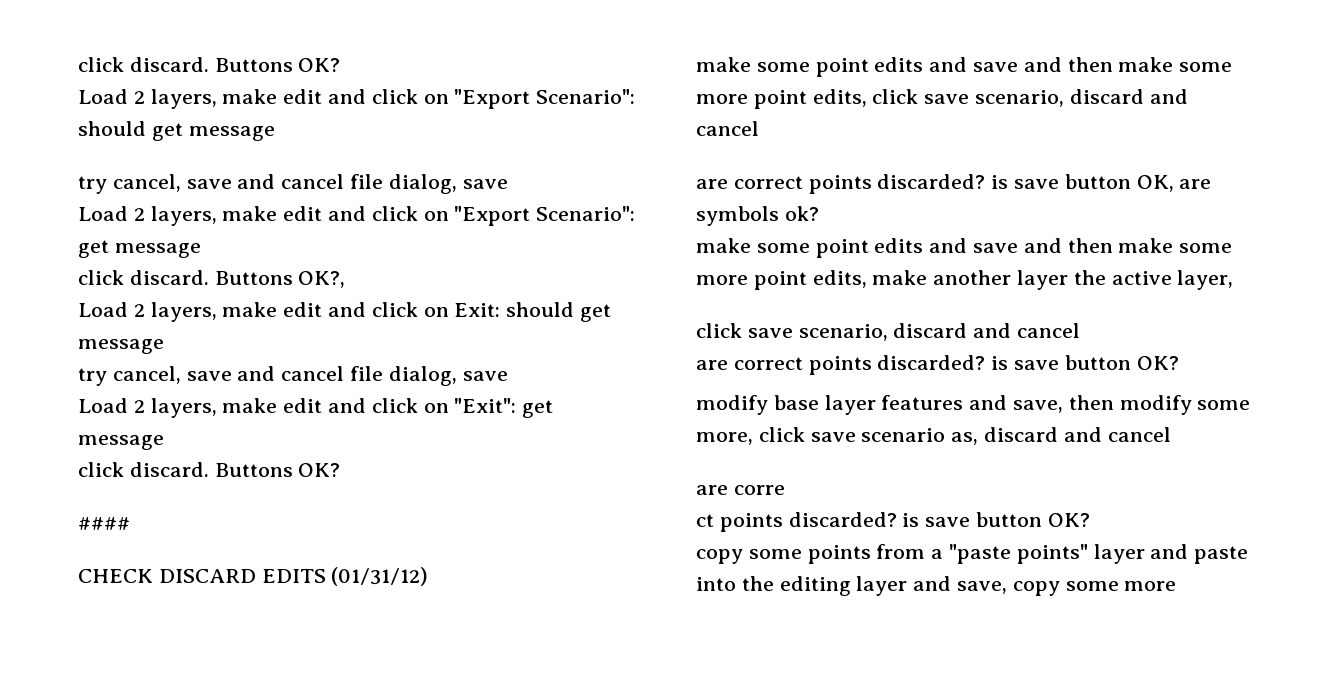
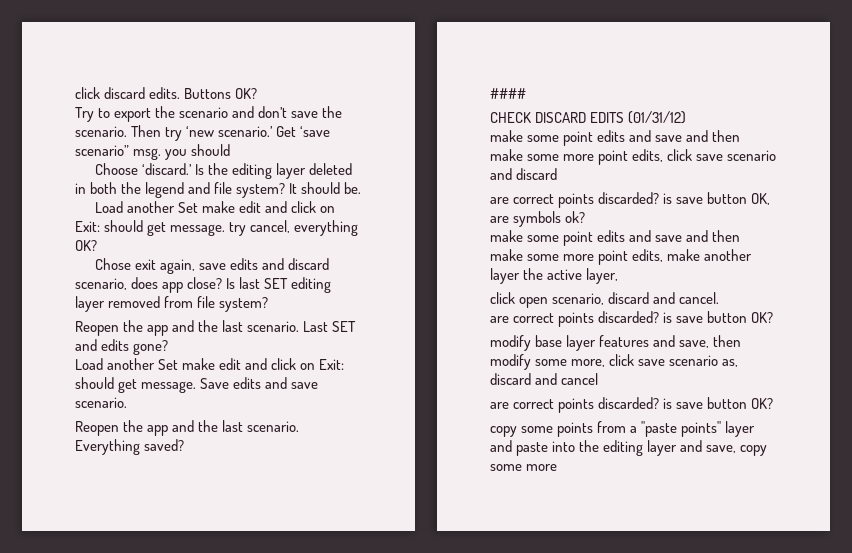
[78,57,341,72] [78,89,636,109] [78,121,275,141] [78,174,508,194] [78,206,636,226] [78,240,201,258] [78,270,346,288] [78,302,612,322] [78,339,164,354] [78,366,508,386] [78,398,554,418] [78,435,164,450] [78,462,341,477] click discard. Buttons OK? // Load 2 layers, make edit and click on "Export Scenario": should get message // try cancel, save and cancel file dialog, save // Load 2 layers, make edit and click on "Export Scenario": get message // click discard. Buttons OK?, // Load 2 layers, make edit and click on Exit: should get message // try cancel, save and cancel file dialog, save // Load 2 layers, make edit and click on "Exit": get message // click discard. Buttons OK? -> [75,87,258,99] [75,106,343,122] [75,125,331,141] [75,144,231,160] [95,163,353,179] [75,182,362,198] [95,201,336,213] [75,220,359,236] [75,240,97,251] [95,258,330,274] [75,277,332,293] [75,296,269,312] [75,320,357,336] [75,339,169,355] [75,358,345,370] [75,377,319,393] [75,397,127,408] [75,420,300,436] [75,439,185,455] click discard edits. Buttons OK? // Try to export the scenario and don’t save the scenario. Then try ‘new scenario.’ Get ‘save scenario” msg. you should // Choose ‘discard.’ Is the editing layer deleted in both the legend and file system? It should be. // Load another Set make edit and click on Exit: should get message. try cancel, everything OK? // Chose exit again, save edits and discard scenario, does app close? Is last SET editing layer removed from file system? // Reopen the app and the last scenario. Last SET and edits gone? // Load another Set make edit and click on Exit: should get message. Save edits and save scenario. // Reopen the app and the last scenario. Everything saved?
[975,89,1188,107] [696,121,759,136] scenario, discard and cancel -> [727,150,777,161] [490,168,558,180] scenario and discard
[747,323,1081,341] save scenario, discard and cancel -> [519,292,720,308] open scenario, discard and cancel.
[733,485,785,495] [696,514,714,527] corre // ct -> [513,399,555,409] correct

